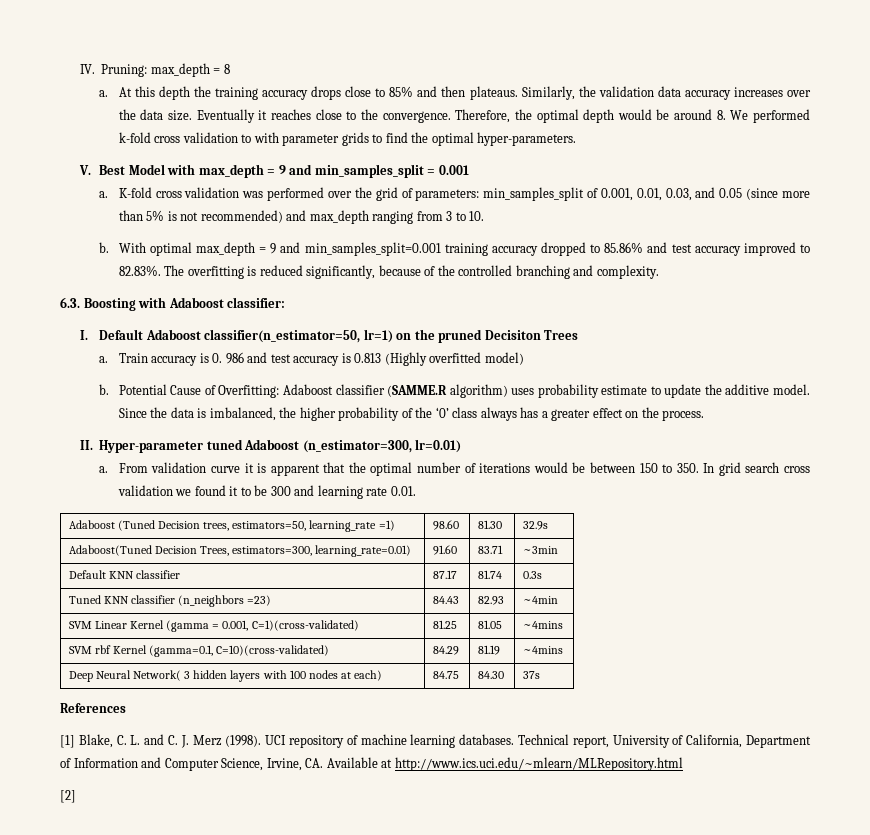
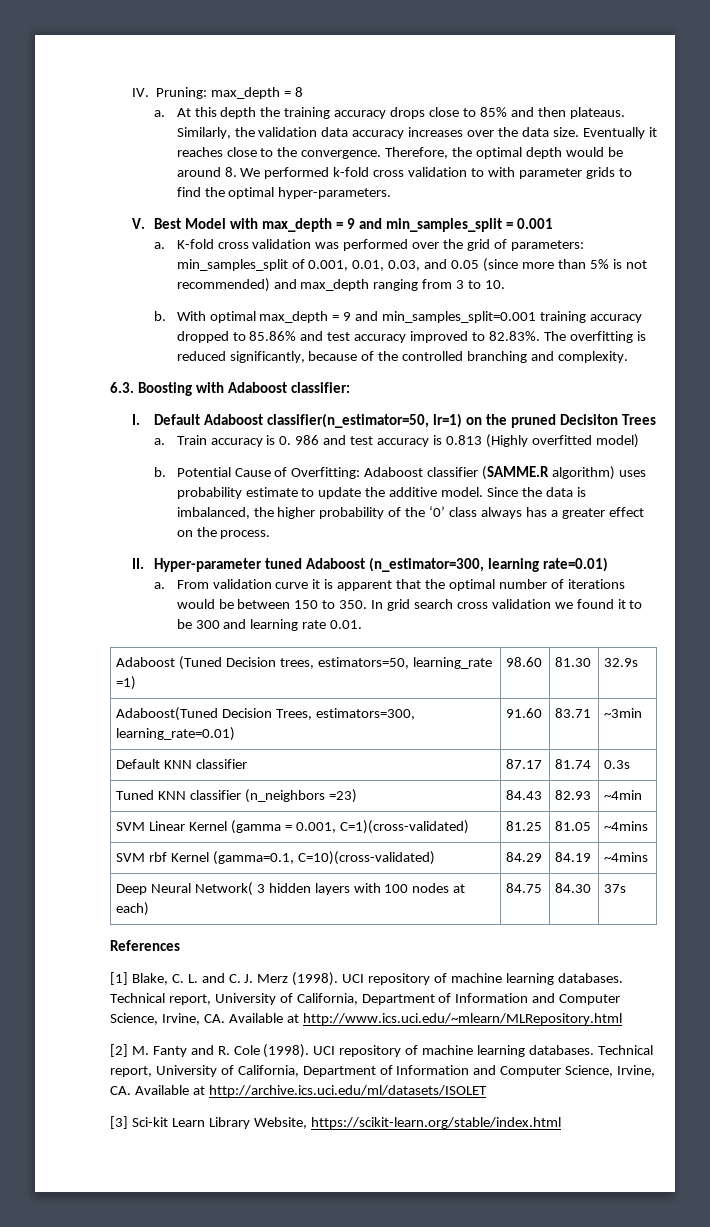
[415,439,462,453] lr=0.01) -> [488,557,608,572] learning rate=0.01)
[477,645,500,655] 81.19 -> [555,852,592,862] 84.19
(76, 796) none -> [131,1044,653,1058] [110,1065,656,1077] [110,1085,487,1097] [110,1116,561,1129] M. Fanty and R. Cole (1998). UCI repository of machine learning databases. Technical report, University of California, Department of Information and Computer Science, Irvine, CA. Available at http://archive.ics.uci.edu/ml/datasets/ISOLET // [3] Sci-kit Learn Library Website, https://scikit-learn.org/stable/index.html

